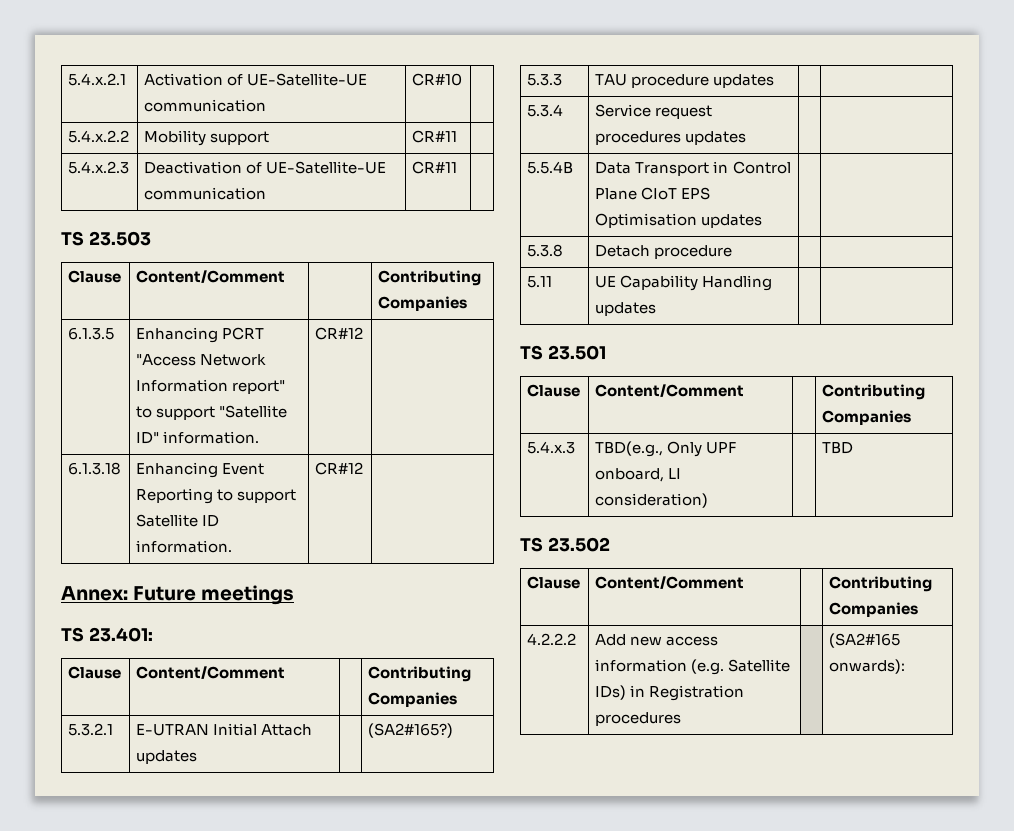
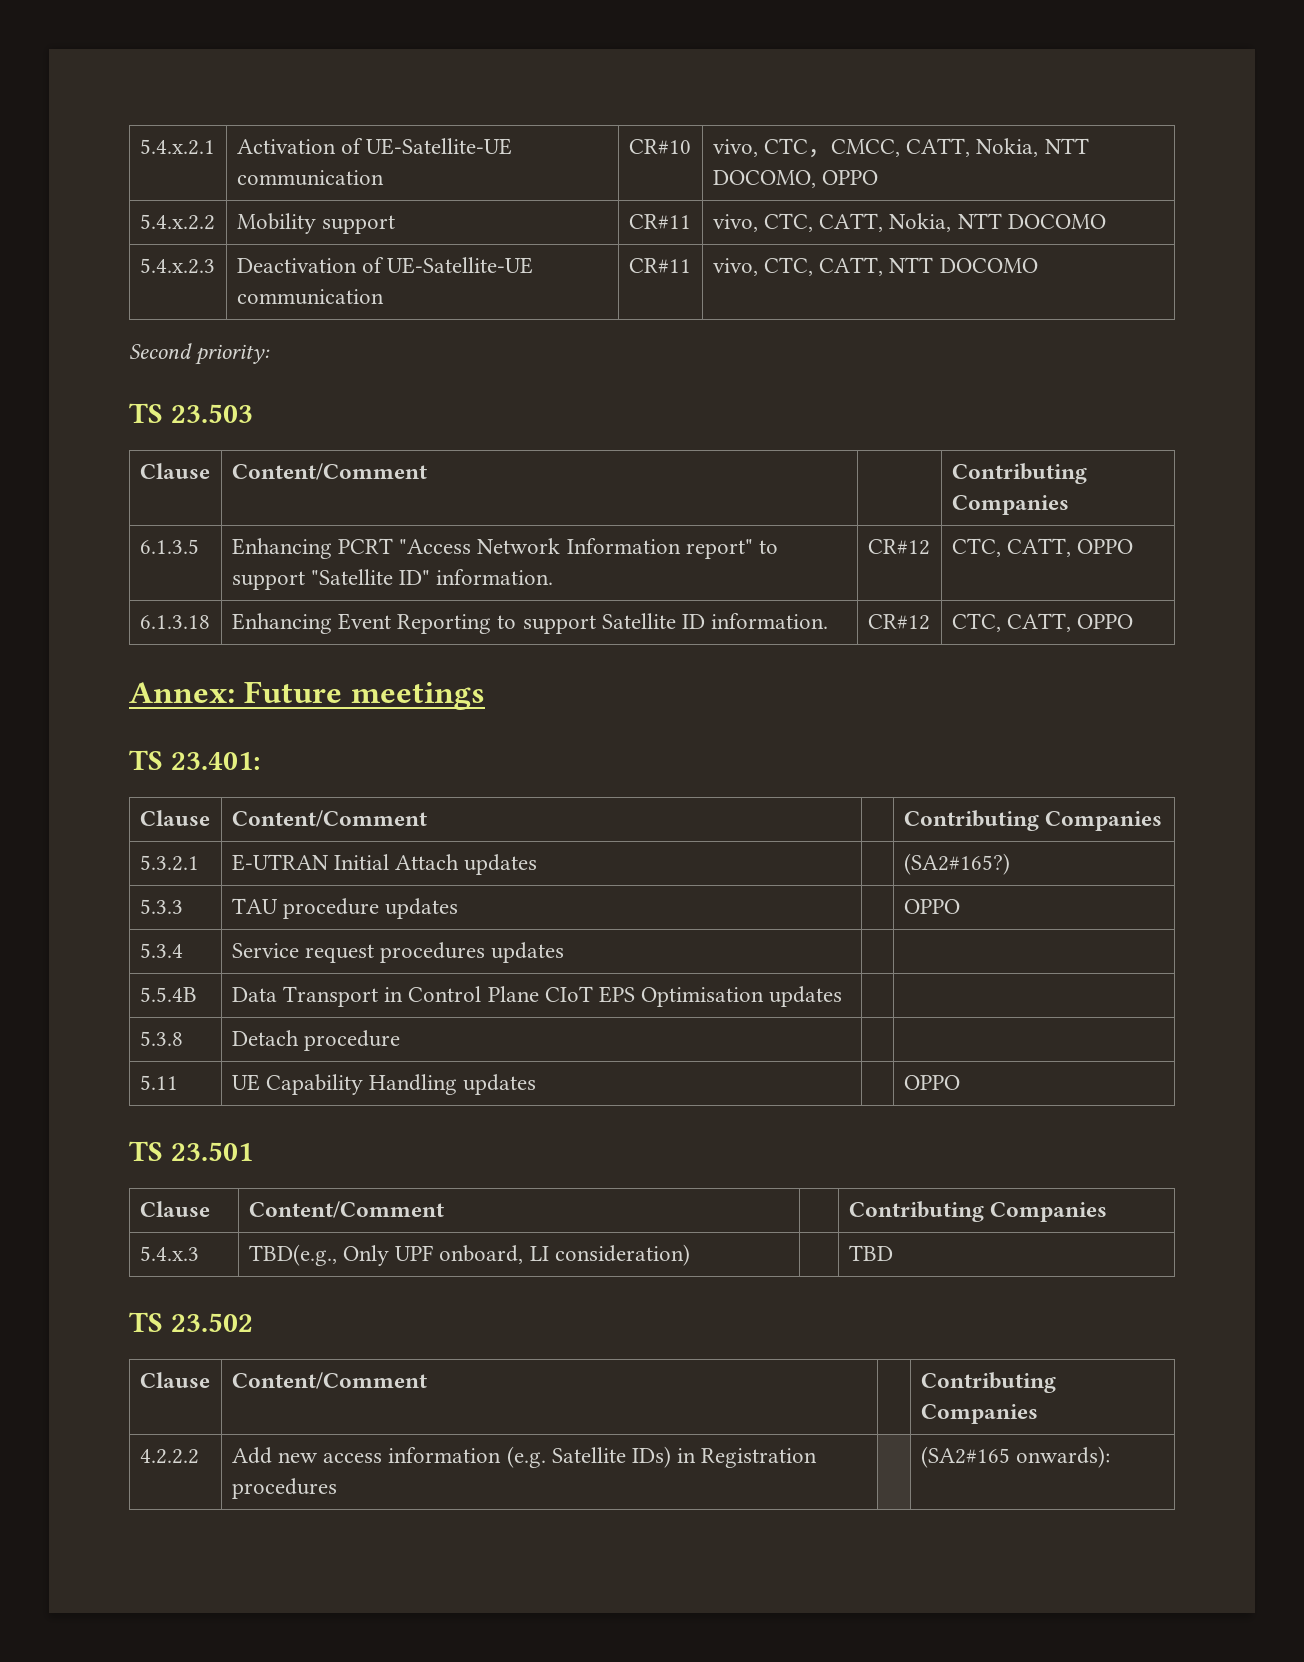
[68,130,130,143] [144,130,270,146] [412,130,458,143] // 5.4.x.2.2 | Mobility support | CR#11 | -> [712,138,1089,158] [712,170,878,188] [139,214,215,230] [236,213,395,234] [628,214,691,229] [712,213,1106,232] vivo, CTC，CMCC, CATT, Nokia, NTT DOCOMO, OPPO // 5.4.x.2.2 | Mobility support | CR#11 | vivo, CTC, CATT, Nokia, NTT DOCOMO
(458, 167) none -> [712,257,1038,276] [129,343,271,365] vivo, CTC, CATT, NTT DOCOMO // Second priority:
(364, 333) none -> [951,538,1134,557] CTC, CATT, OPPO
(364, 468) none -> [951,613,1134,632] CTC, CATT, OPPO
(775, 81) none -> [903,899,960,914] OPPO
(657, 309) none -> [903,1075,960,1090] OPPO

